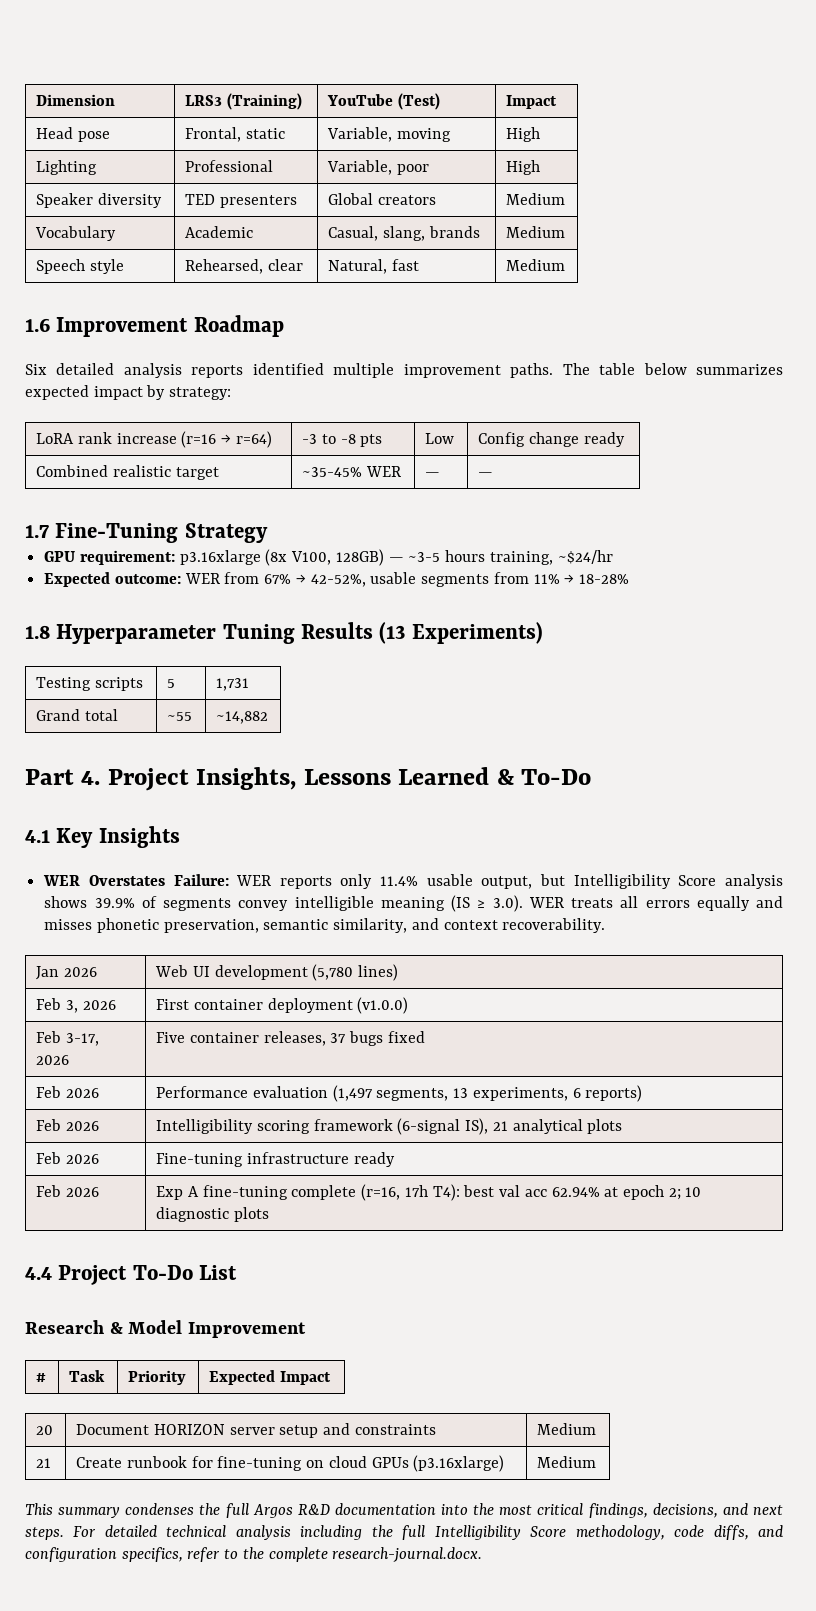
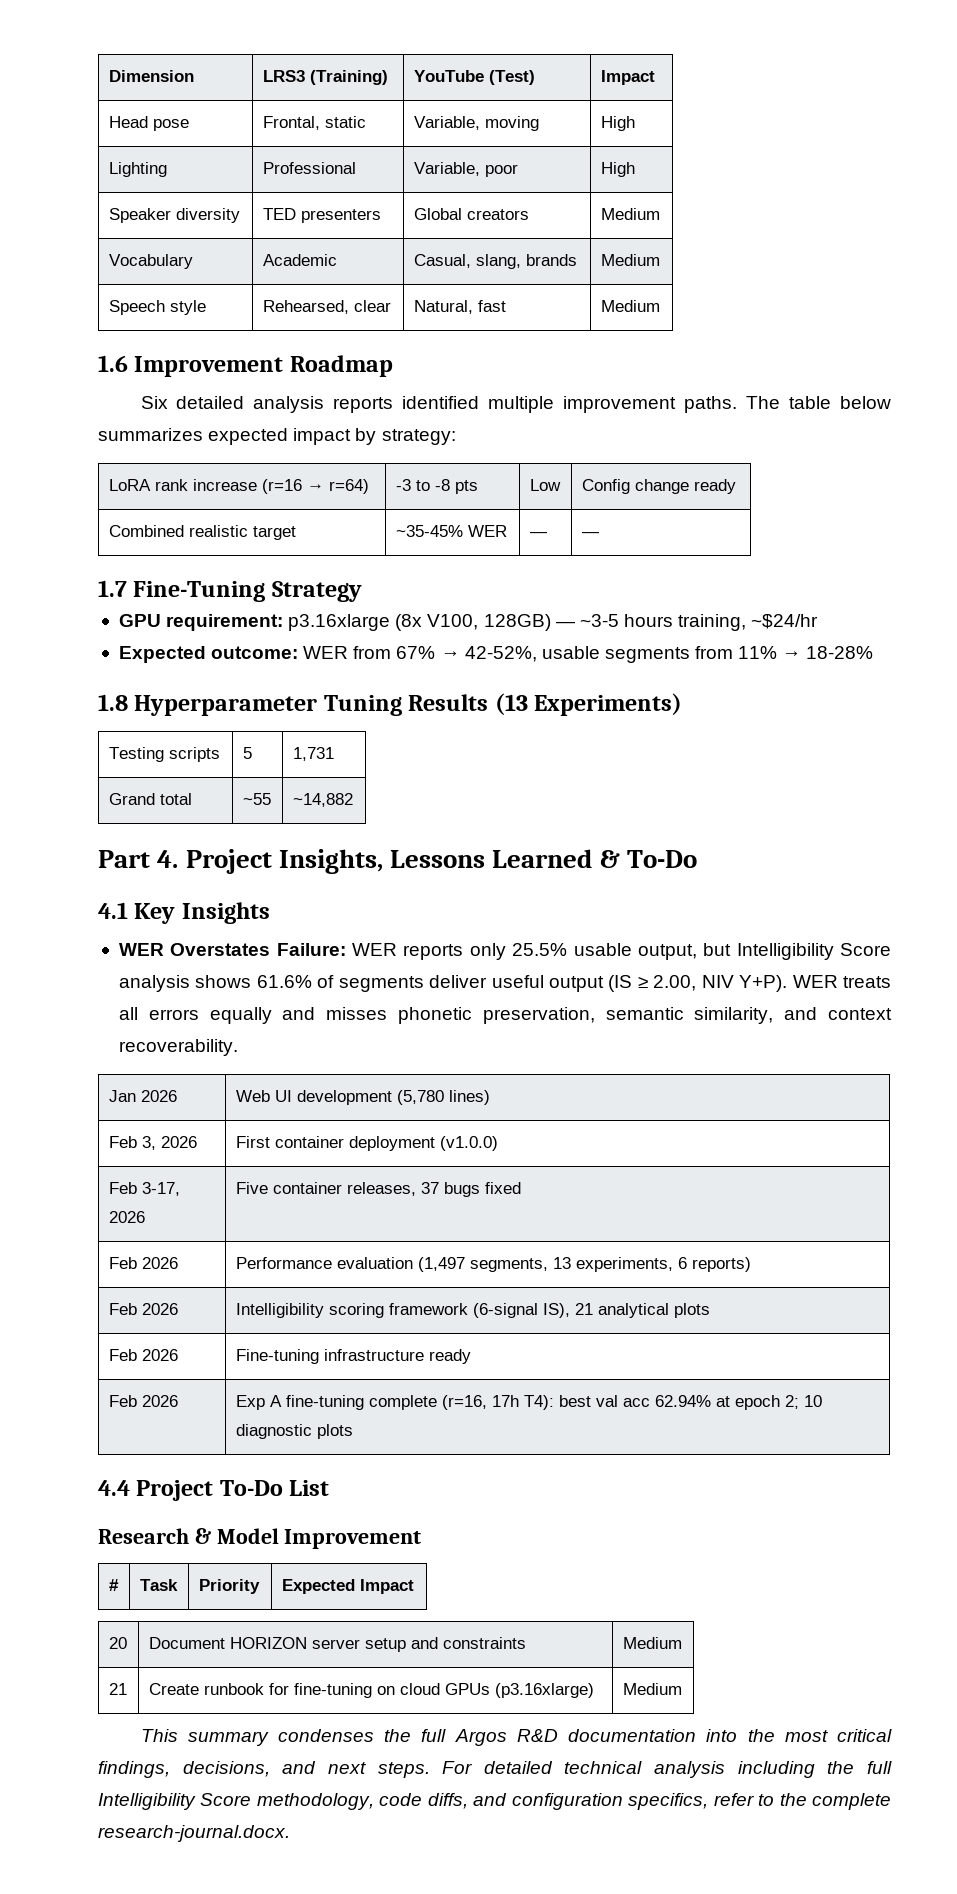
[380,876,419,886] 11.4% -> [512,943,568,956] 25.5%
[94,898,135,908] 39.9% -> [256,975,312,988] 61.6%
[238,895,523,912] convey intelligible meaning (IS ≥ 3.0). -> [429,975,788,992] deliver useful output (IS ≥ 2.00, NIV Y+P).

